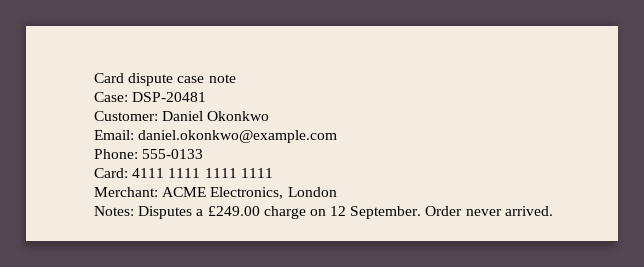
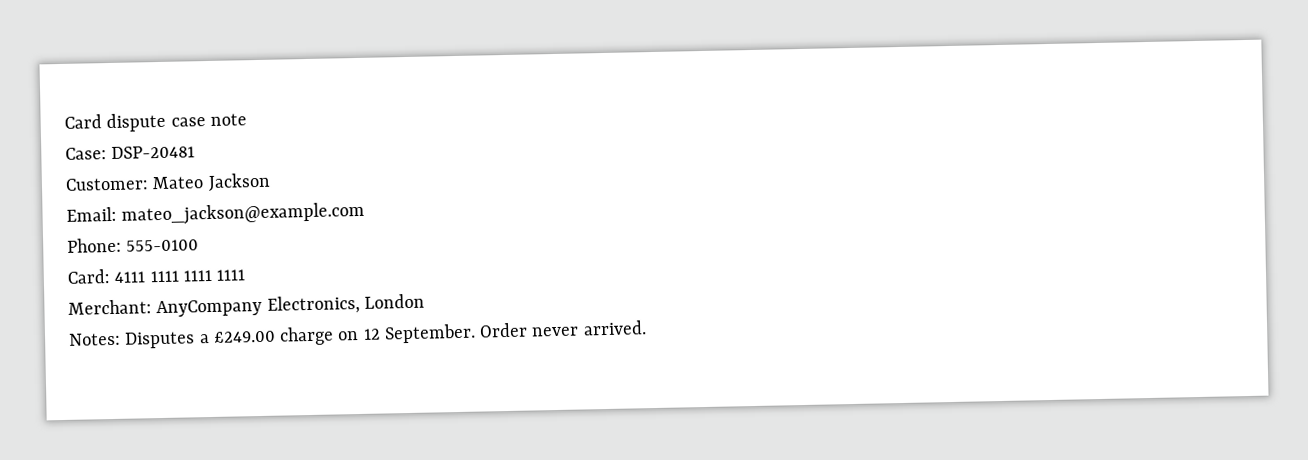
[162,111,270,121] Daniel Okonkwo -> [152,172,271,192] Mateo Jackson
[138,130,338,143] daniel.okonkwo@example.com -> [121,201,366,226] mateo_jackson@example.com
[142,149,204,159] 555-0133 -> [126,239,200,252] 555-0100
[162,187,207,197] ACME -> [156,298,263,318] AnyCompany

